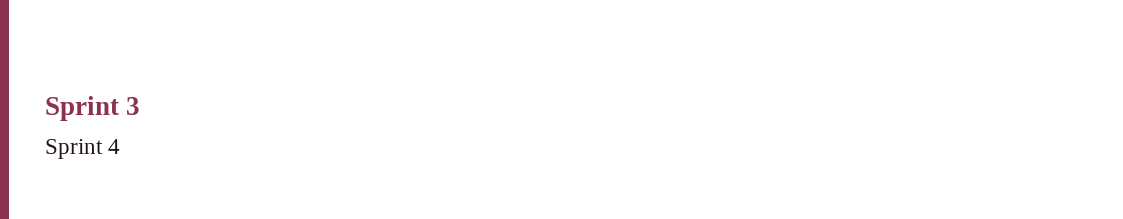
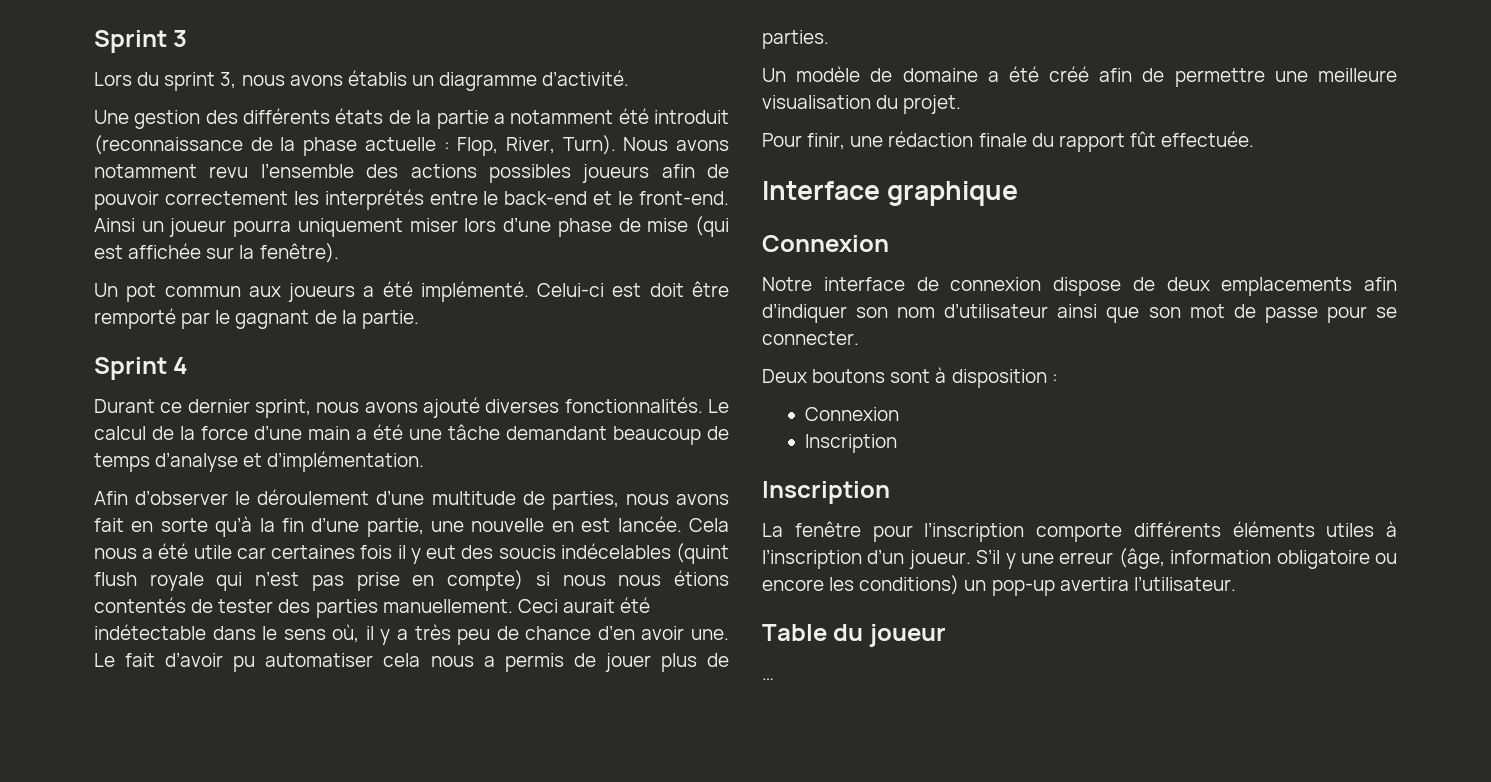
[45,139,121,159] Sprint 4 -> [94,70,630,91] [94,108,730,129] [94,135,729,156] [94,163,729,183] [94,189,730,210] [94,216,730,237] [94,243,339,263] [94,281,729,302] [94,308,419,329] [94,357,189,380] [94,397,729,418] [94,424,729,445] [94,451,425,472] [94,489,730,510] [94,516,729,537] [94,543,729,564] [94,570,730,591] [94,597,651,618] [94,624,729,645] [94,652,729,672] [762,30,829,49] [762,66,1397,87] [762,95,962,114] [762,131,1255,152] [762,181,1019,206] [762,235,889,252] [762,277,1397,296] [762,303,1397,323] [762,331,859,345] [762,367,1058,388] [805,407,900,421] [805,434,898,453] [762,481,890,504] [762,521,1397,542] [762,548,1397,569] [762,575,1236,596] [762,624,946,647] [762,678,774,680] Lors du sprint 3, nous avons établis un diagramme d’activité. // Une gestion des différents états de la partie a notamment été introduit (reconnaissance de la phase actuelle : Flop, River, Turn). Nous avons notamment revu l’ensemble des actions possibles joueurs afin de pouvoir correctement les interprétés entre le back-end et le front-end. Ainsi un joueur pourra uniquement miser lors d’une phase de mise (qui est affichée sur la fenêtre). // Un pot commun aux joueurs a été implémenté. Celui-ci est doit être remporté par le gagnant de la partie. // Sprint 4 // Durant ce dernier sprint, nous avons ajouté diverses fonctionnalités. Le calcul de la force d’une main a été une tâche demandant beaucoup de temps d’analyse et d’implémentation. // Afin d’observer le déroulement d’une multitude de parties, nous avons fait en sorte qu’à la fin d’une partie, une nouvelle en est lancée. Cela nous a été utile car certaines fois il y eut des soucis indécelables (quint flush royale qui n’est pas prise en compte) si nous nous étions contentés de tester des parties manuellement. Ceci aurait été indétectable dans le sens où, il y a très peu de chance d’en avoir une. Le fait d’avoir pu automatiser cela nous a permis de jouer plus de parties. // Un modèle de domaine a été créé afin de permettre une meilleure visualisation du projet. // Pour finir, une rédaction finale du rapport fût effectuée. // Interface graphique // Connexion // Notre interface de connexion dispose de deux emplacements afin d’indiquer son nom d’utilisateur ainsi que son mot de passe pour se connecter. // Deux boutons sont à disposition : // Connexion // Inscription // Inscription // La fenêtre pour l’inscription comporte différents éléments utiles à l’inscription d’un joueur. S’il y une erreur (âge, information obligatoire ou encore les conditions) un pop-up avertira l’utilisateur. // Table du joueur // …

